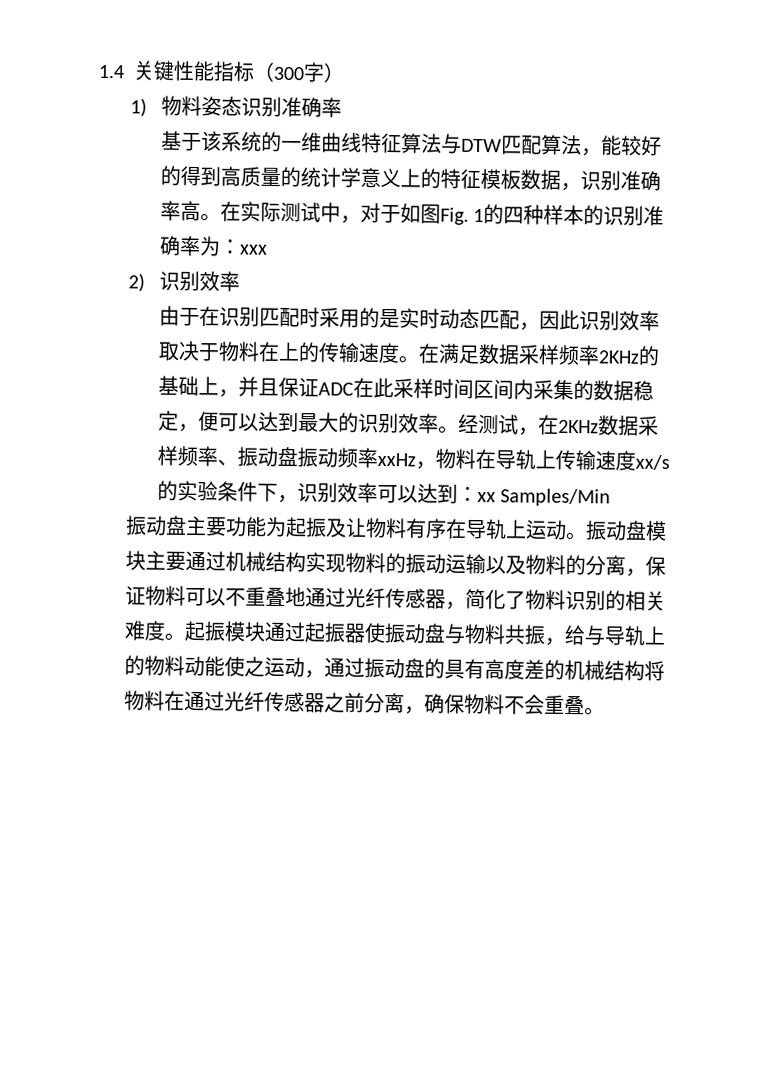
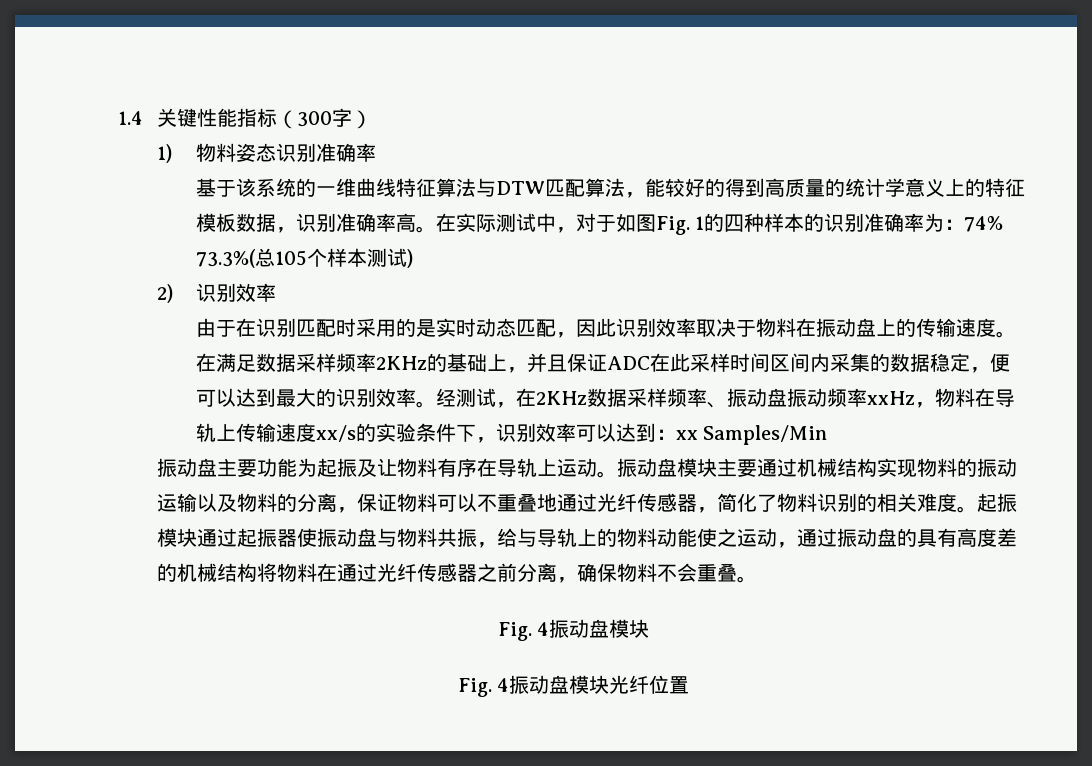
[239,244,269,255] xxx -> [964,216,1004,232] [195,248,413,268] 74% 73.3%(总105个样本测试)
(281, 351) none -> [815,318,876,337] 振动盘
(605, 711) none -> [497,619,650,641] [457,675,690,697] // Fig. 4振动盘模块 // Fig. 4振动盘模块光纤位置

